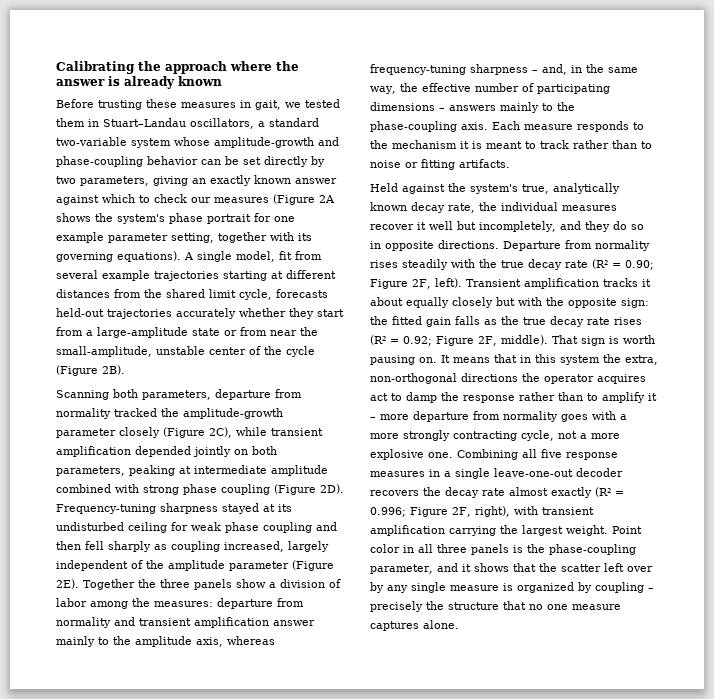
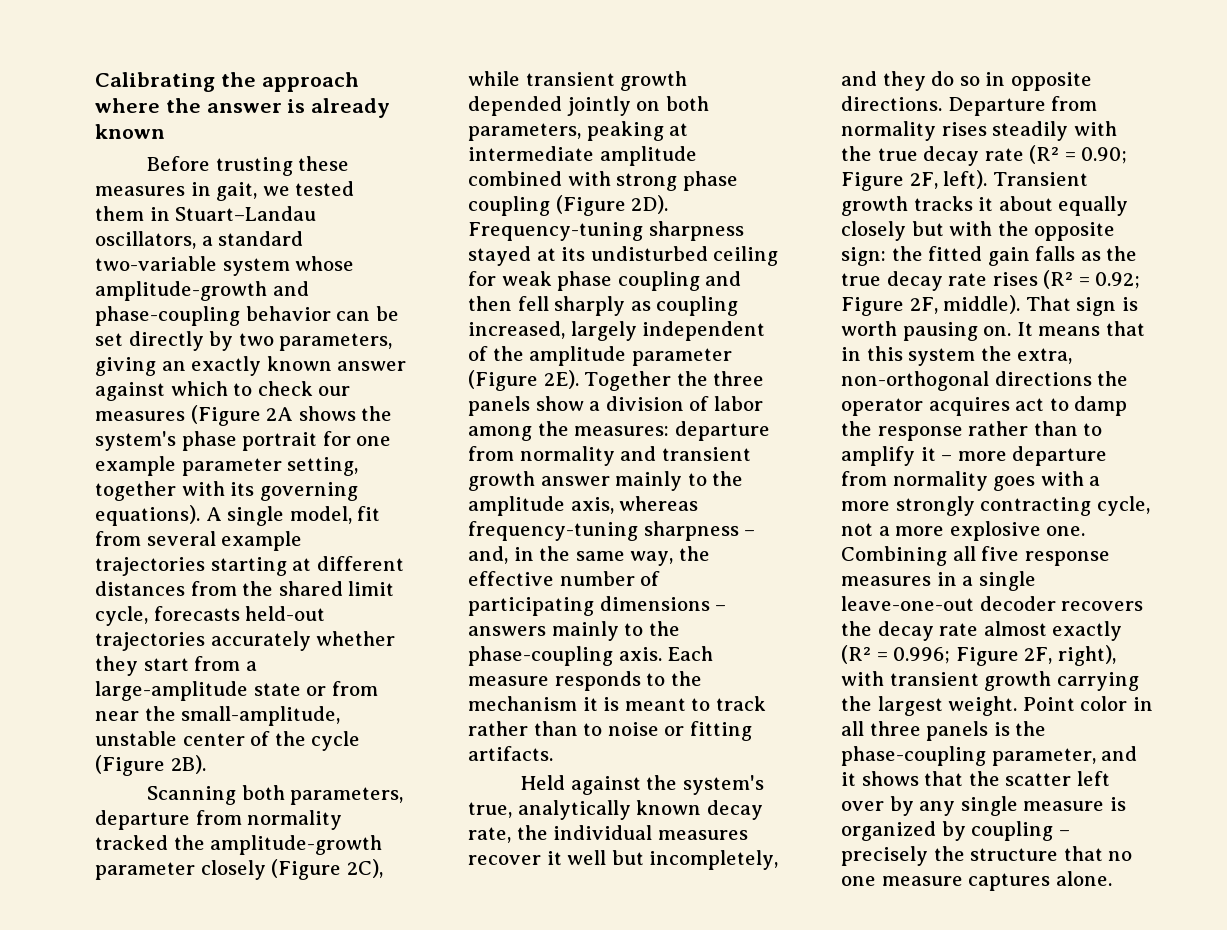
[56,446,131,457] amplification -> [620,71,688,91] growth
[194,617,269,628] amplification -> [468,471,535,491] growth
[523,278,599,289] amplification -> [841,196,908,216] growth
[370,525,445,536] amplification -> [984,671,1052,691] growth

